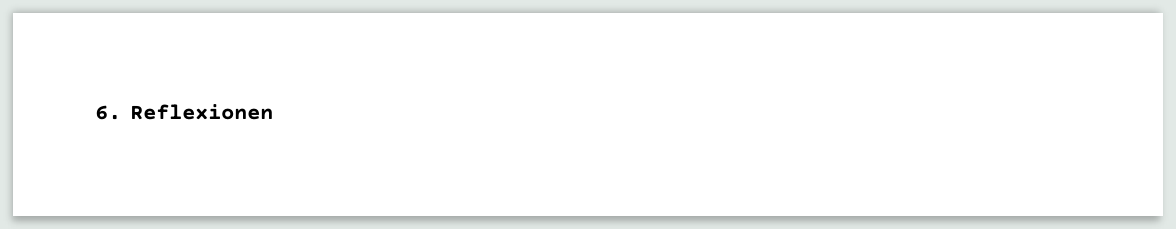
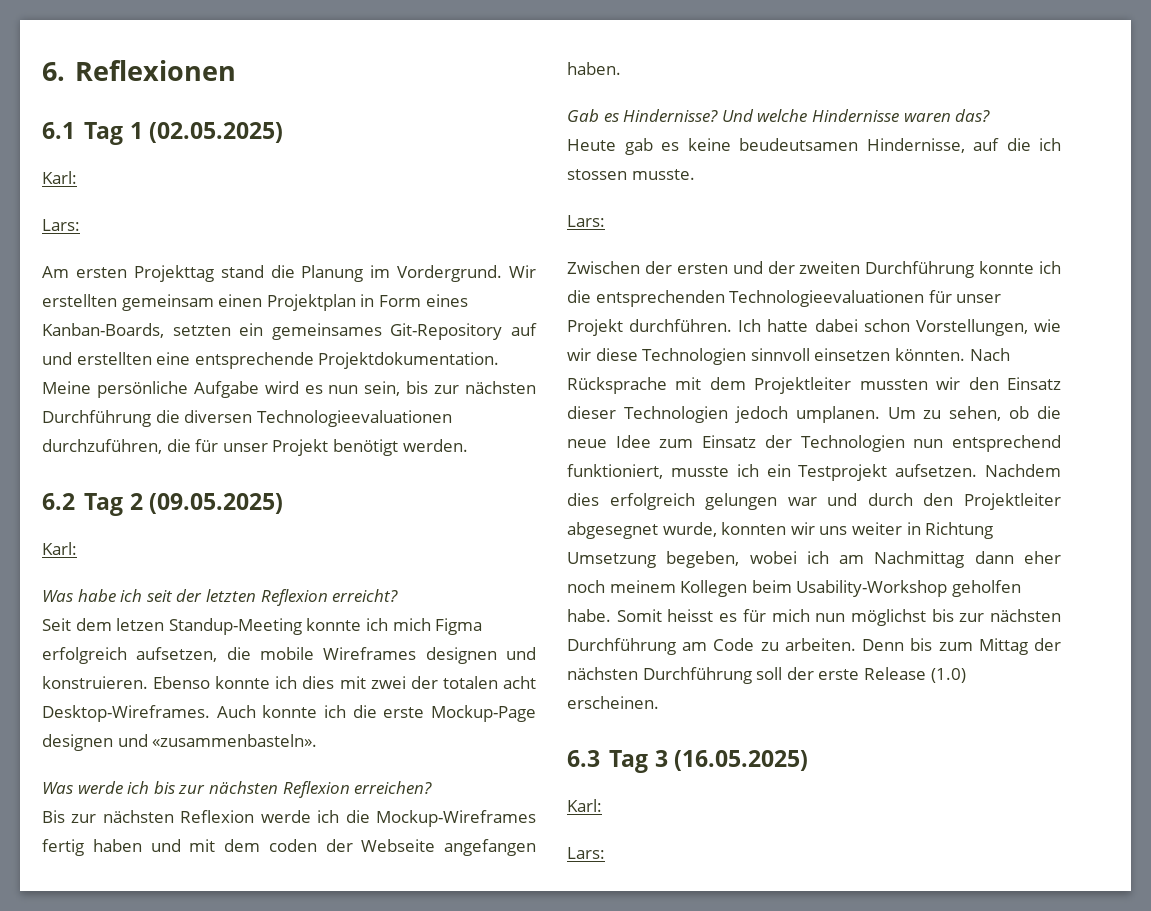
(273, 112) none -> [42,122,283,145] [42,171,77,184] [42,219,80,231] [42,265,536,282] [42,294,468,311] [42,323,537,340] [42,352,500,369] [42,381,537,398] [42,410,452,427] [42,439,468,456] [42,493,283,516] [42,542,77,555] [42,589,399,606] [42,618,483,635] [42,647,536,664] [42,676,536,689] [42,705,536,722] [42,734,318,751] [42,781,433,798] [42,810,536,827] [42,839,536,856] [567,62,621,75] [567,109,991,122] [567,138,1061,155] [567,169,695,180] [567,215,605,227] [567,261,1061,278] [567,290,1002,307] [567,319,1061,336] [567,348,1010,365] [567,377,1061,394] [567,406,1061,423] [567,435,1061,452] [567,464,1061,481] [567,493,1061,510] [567,522,994,539] [567,551,1061,568] [567,580,1021,597] [567,609,1061,626] [567,638,1061,655] [567,667,966,684] [567,696,659,709] [567,750,808,773] [567,799,602,812] [567,847,605,859] // 6.1 Tag 1 (02.05.2025) // Karl: // Lars: // Am ersten Projekttag stand die Planung im Vordergrund. Wir erstellten gemeinsam einen Projektplan in Form eines Kanban-Boards, setzten ein gemeinsames Git-Repository auf und erstellten eine entsprechende Projektdokumentation. Meine persönliche Aufgabe wird es nun sein, bis zur nächsten Durchführung die diversen Technologieevaluationen durchzuführen, die für unser Projekt benötigt werden. // 6.2 Tag 2 (09.05.2025) // Karl: // Was habe ich seit der letzten Reflexion erreicht? // Seit dem letzen Standup-Meeting konnte ich mich Figma erfolgreich aufsetzen, die mobile Wireframes designen und konstruieren. Ebenso konnte ich dies mit zwei der totalen acht Desktop-Wireframes. Auch konnte ich die erste Mockup-Page designen und «zusammenbasteln». // Was werde ich bis zur nächsten Reflexion erreichen? // Bis zur nächsten Reflexion werde ich die Mockup-Wireframes fertig haben und mit dem coden der Webseite angefangen haben. // Gab es Hindernisse? Und welche Hindernisse waren das? // Heute gab es keine beudeutsamen Hindernisse, auf die ich stossen musste. // Lars: // Zwischen der ersten und der zweiten Durchführung konnte ich die entsprechenden Technologieevaluationen für unser Projekt durchführen. Ich hatte dabei schon Vorstellungen, wie wir diese Technologien sinnvoll einsetzen könnten. Nach Rücksprache mit dem Projektleiter mussten wir den Einsatz dieser Technologien jedoch umplanen. Um zu sehen, ob die neue Idee zum Einsatz der Technologien nun entsprechend funktioniert, musste ich ein Testprojekt aufsetzen. Nachdem dies erfolgreich gelungen war und durch den Projektleiter abgesegnet wurde, konnten wir uns weiter in Richtung Umsetzung begeben, wobei ich am Nachmittag dann eher noch meinem Kollegen beim Usability-Workshop geholfen habe. Somit heisst es für mich nun möglichst bis zur nächsten Durchführung am Code zu arbeiten. Denn bis zum Mittag der nächsten Durchführung soll der erste Release (1.0) erscheinen. // 6.3 Tag 3 (16.05.2025) // Karl: // Lars:

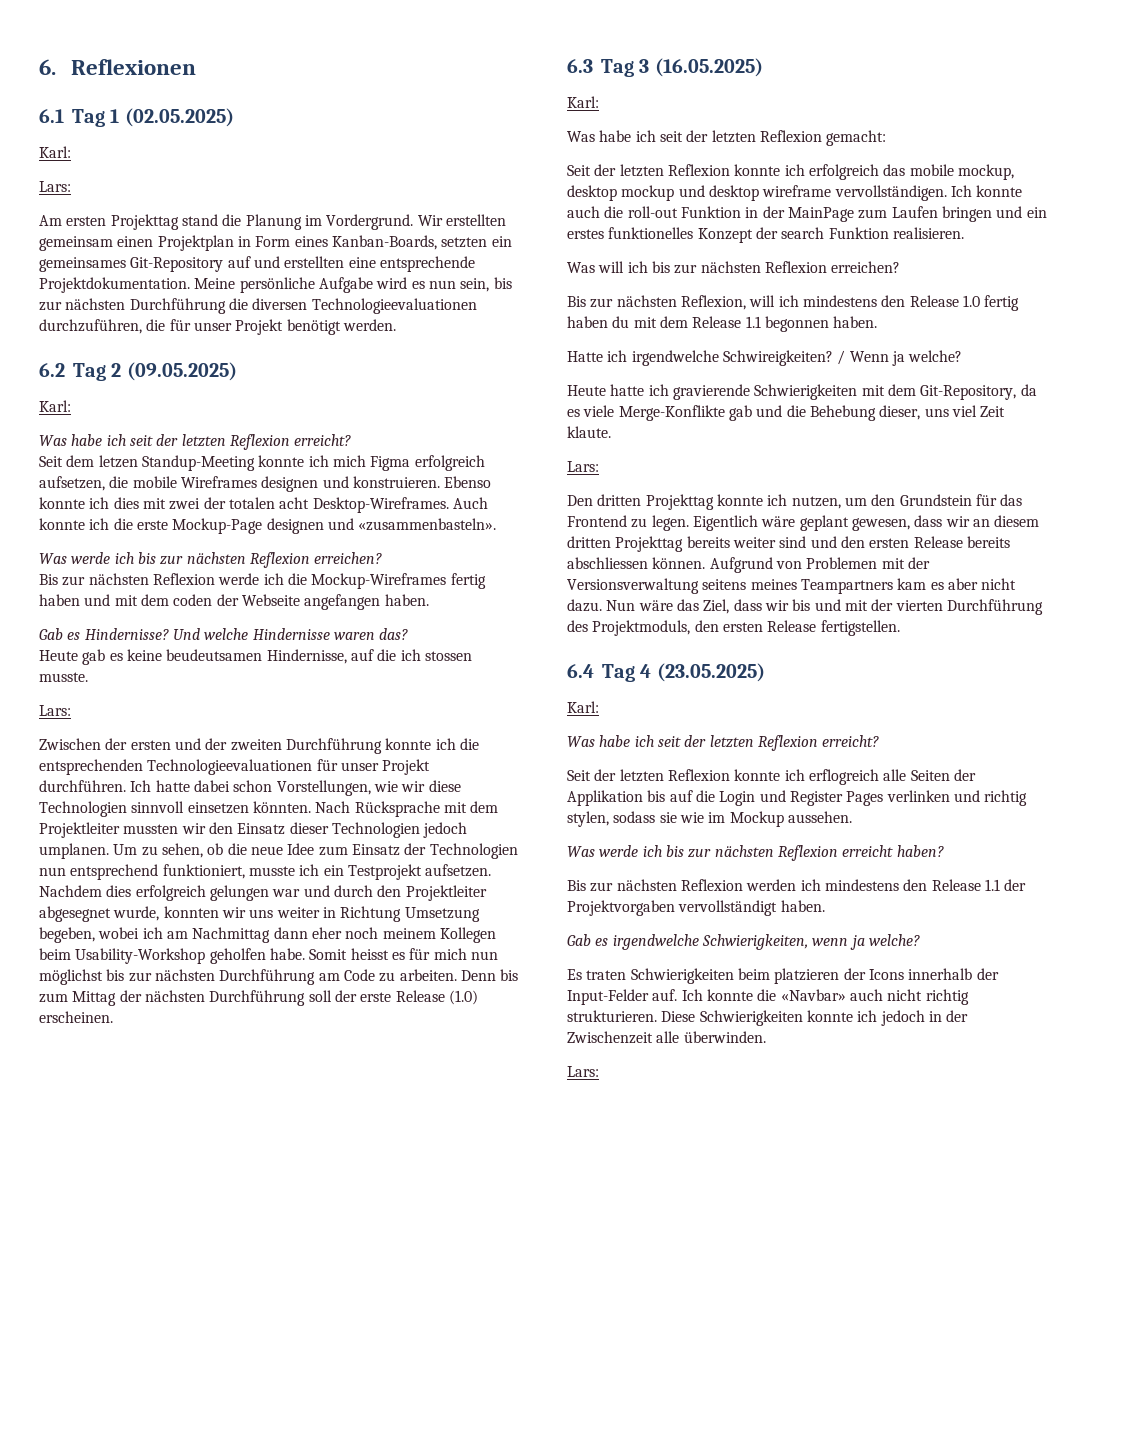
(602, 805) none -> [567,130,887,146] [567,164,1014,180] [567,185,1023,201] [567,206,1047,222] [567,227,964,243] [567,261,901,274] [567,295,1020,311] [567,316,878,332] [567,350,963,366] [567,384,1037,400] [567,405,1006,421] [567,426,611,438] [567,461,599,472] [567,494,1023,510] [567,515,1040,531] [567,536,1010,552] [567,557,930,573] [567,578,1017,594] [567,599,1043,615] [567,620,900,636] [567,663,765,682] [567,701,599,713] [567,735,880,751] [567,769,976,785] [567,790,1028,806] [567,811,852,827] [567,845,944,861] [567,879,1027,892] [567,900,825,916] [567,934,920,950] [567,968,999,984] [567,989,969,1005] [567,1010,969,1026] [567,1031,766,1044] // Was habe ich seit der letzten Reflexion gemacht: // Seit der letzten Reflexion konnte ich erfolgreich das mobile mockup, desktop mockup und desktop wireframe vervollständigen. Ich konnte auch die roll-out Funktion in der MainPage zum Laufen bringen und ein erstes funktionelles Konzept der search Funktion realisieren. // Was will ich bis zur nächsten Reflexion erreichen? // Bis zur nächsten Reflexion, will ich mindestens den Release 1.0 fertig haben du mit dem Release 1.1 begonnen haben. // Hatte ich irgendwelche Schwireigkeiten? / Wenn ja welche? // Heute hatte ich gravierende Schwierigkeiten mit dem Git-Repository, da es viele Merge-Konflikte gab und die Behebung dieser, uns viel Zeit klaute. // Lars: // Den dritten Projekttag konnte ich nutzen, um den Grundstein für das Frontend zu legen. Eigentlich wäre geplant gewesen, dass wir an diesem dritten Projekttag bereits weiter sind und den ersten Release bereits abschliessen können. Aufgrund von Problemen mit der Versionsverwaltung seitens meines Teampartners kam es aber nicht dazu. Nun wäre das Ziel, dass wir bis und mit der vierten Durchführung des Projektmoduls, den ersten Release fertigstellen. // 6.4 Tag 4 (23.05.2025) // Karl: // Was habe ich seit der letzten Reflexion erreicht? // Seit der letzten Reflexion konnte ich erflogreich alle Seiten der Applikation bis auf die Login und Register Pages verlinken und richtig stylen, sodass sie wie im Mockup aussehen. // Was werde ich bis zur nächsten Reflexion erreicht haben? // Bis zur nächsten Reflexion werden ich mindestens den Release 1.1 der Projektvorgaben vervollständigt haben. // Gab es irgendwelche Schwierigkeiten, wenn ja welche? // Es traten Schwierigkeiten beim platzieren der Icons innerhalb der Input-Felder auf. Ich konnte die «Navbar» auch nicht richtig strukturieren. Diese Schwierigkeiten konnte ich jedoch in der Zwischenzeit alle überwinden.

